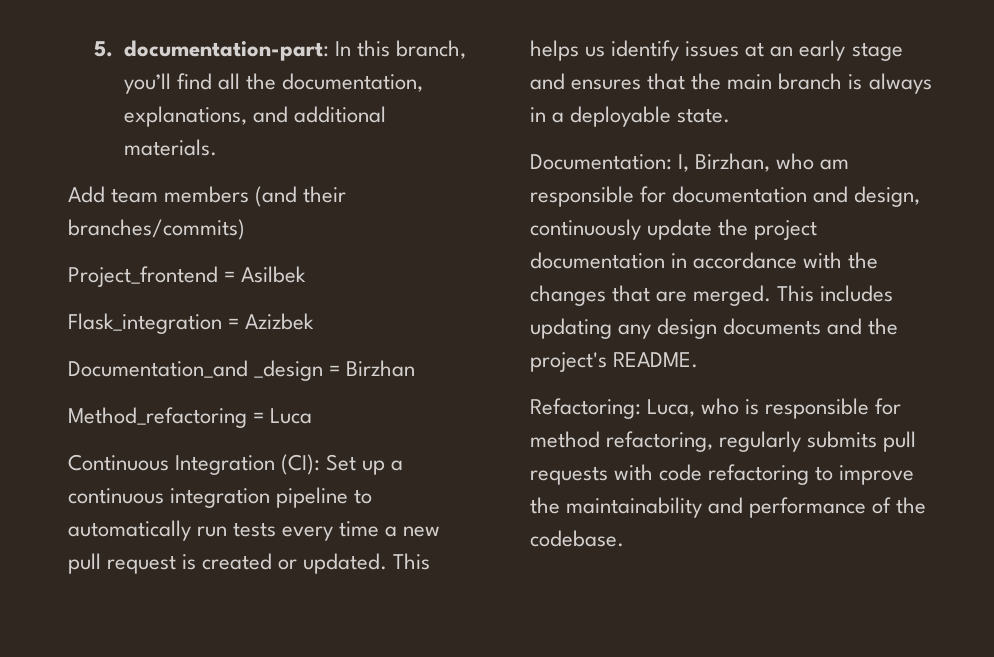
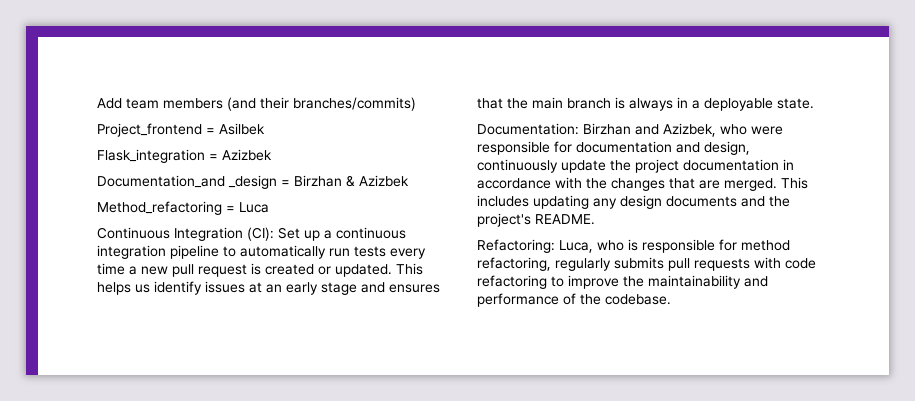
[93,40,467,61] [123,73,424,94] [123,106,387,127] [123,139,217,156] 5. documentation-part: In this branch, you’ll find all the documentation, explanations, and additional materials. // -> (97, 103) none
(416, 368) none -> [346,175,409,187] & Azizbek
[678,153,850,172] I, Birzhan, who am -> [583,123,783,137] Birzhan and Azizbek, who were

